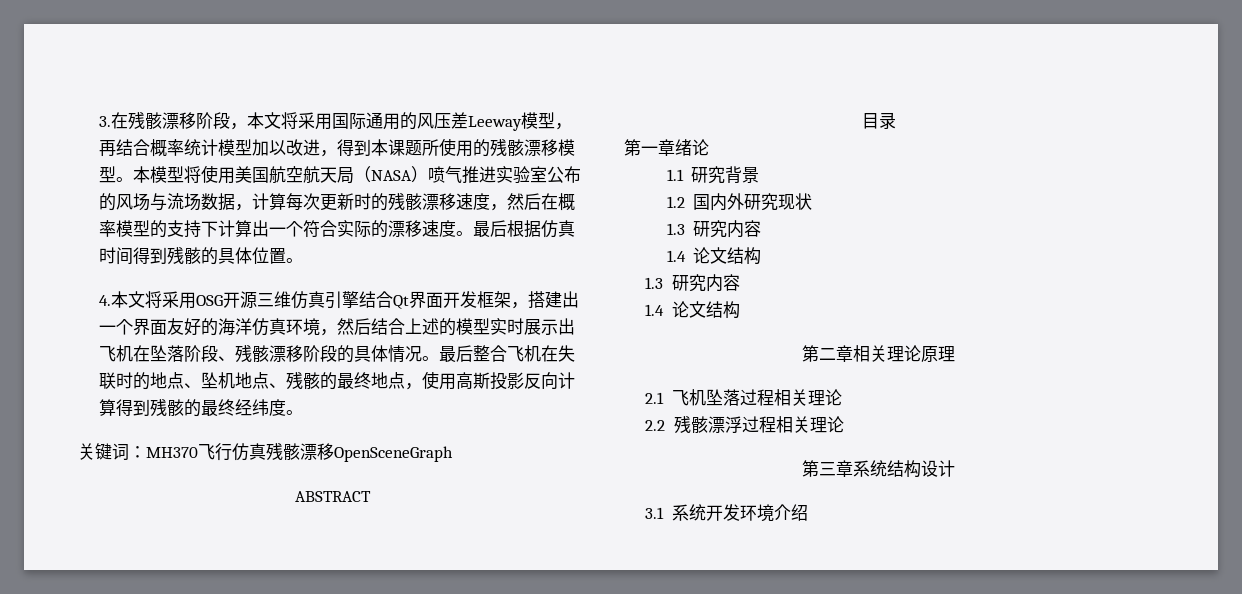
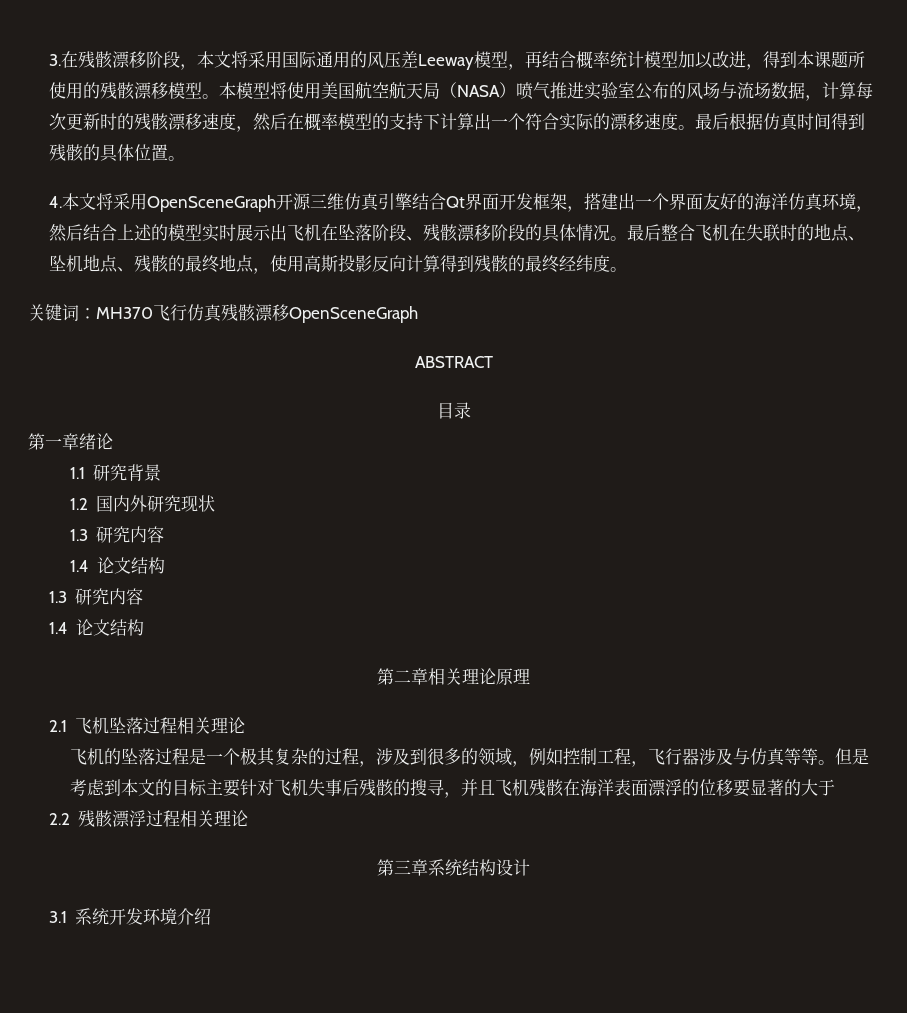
[196,295,224,306] OSG -> [146,195,276,212] OpenSceneGraph
(842, 397) none -> [69,747,869,767] [69,779,835,798] // 飞机的坠落过程是一个极其复杂的过程，涉及到很多的领域，例如控制工程，飞行器涉及与仿真等等。但是考虑到本文的目标主要针对飞机失事后残骸的搜寻，并且飞机残骸在海洋表面漂浮的位移要显著的大于

